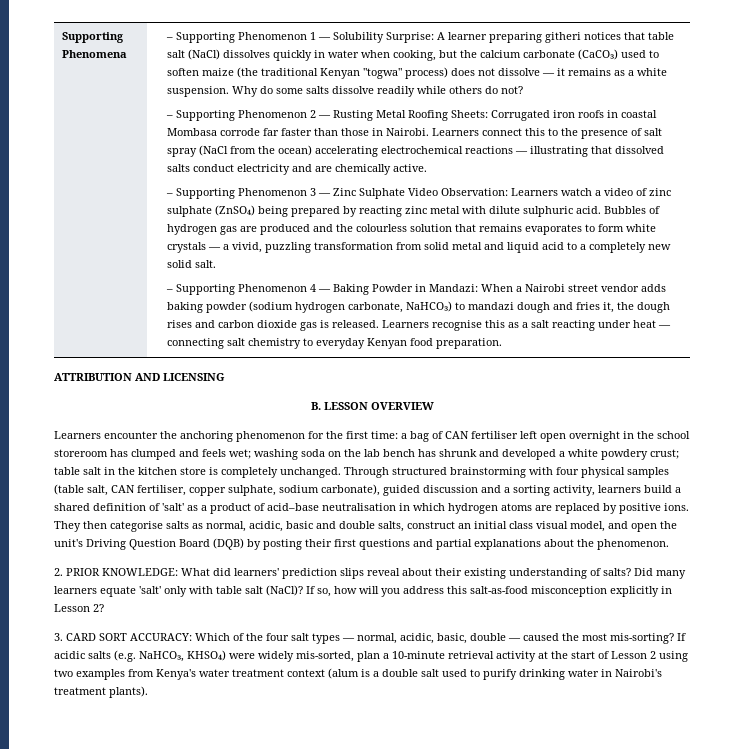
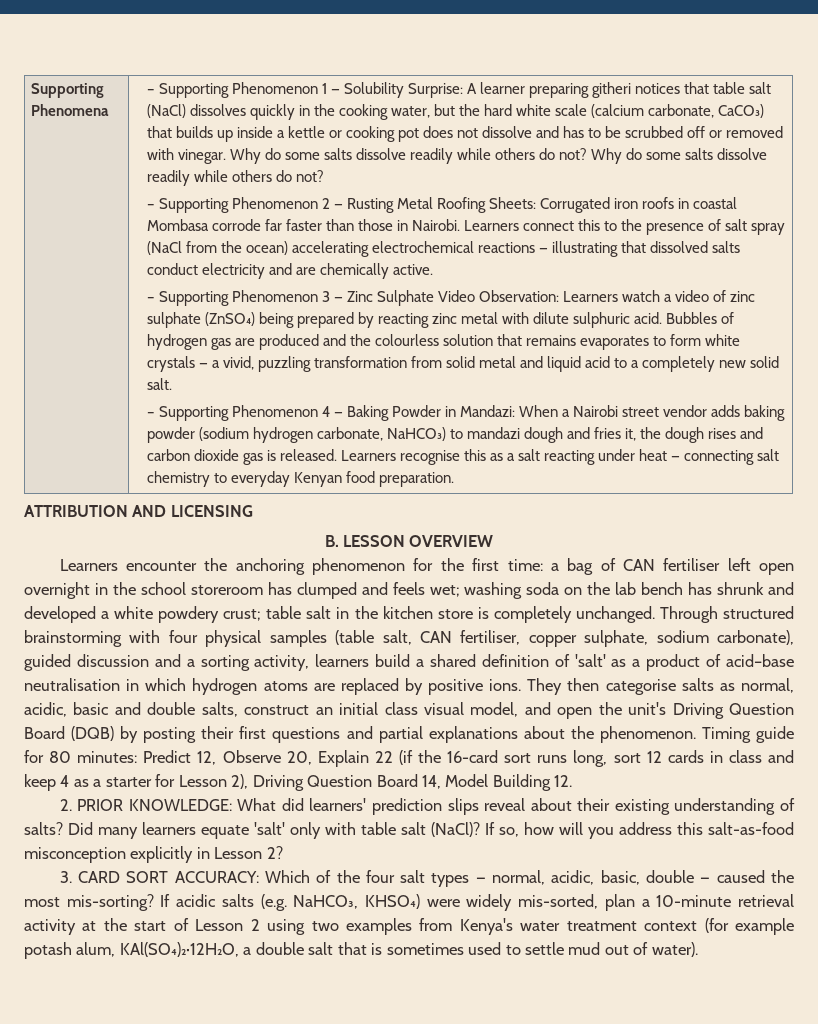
[327,49,659,61] [166,67,667,79] [166,86,229,97] water when cooking, but the calcium carbonate (CaCO₃) used to soften maize (the traditional Kenyan "togwa" process) does not dissolve — it remains as a white suspension. -> [313,104,765,120] [146,126,784,142] [146,148,588,164] the cooking water, but the hard white scale (calcium carbonate, CaCO₃) that builds up inside a kettle or cooking pot does not dissolve and has to be scrubbed off or removed with vinegar. Why do some salts dissolve readily while others do not?
(669, 544) none -> [701,726,794,743] [24,750,795,767] [24,774,573,791] Timing guide for 80 minutes: Predict 12, Observe 20, Explain 22 (if the 16-card sort runs long, sort 12 cards in class and keep 4 as a starter for Lesson 2), Driving Question Board 14, Model Building 12.
[328,668,662,680] [54,686,148,698] (alum is a double salt used to purify drinking water in Nairobi's treatment plants). -> [704,918,794,935] [24,942,698,959] (for example potash alum, KAl(SO₄)₂·12H₂O, a double salt that is sometimes used to settle mud out of water).

